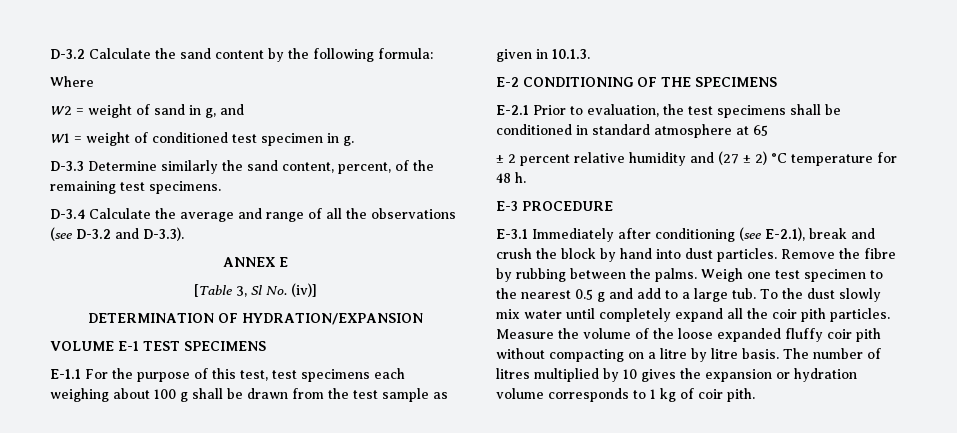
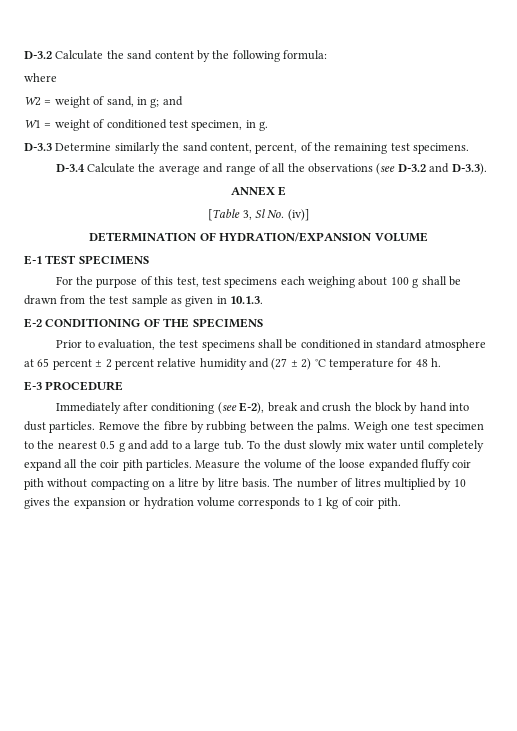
[50,76,94,87] Where -> [24,73,57,82] where
[154,104,216,118] sand in g, -> [106,96,160,108] sand, in g;
[261,133,323,146] specimen -> [191,120,243,131] specimen,
[50,341,114,351] // VOLUME -> [374,232,428,242] VOLUME //
[50,369,81,379] E-1.1 -> (149, 260) none
[496,105,529,115] E-2.1 -> (263, 323) none
(768, 130) // -> [52,359,92,370] percent
[496,229,528,239] E-3.1 -> (124, 386) none
[765,227,805,241] E-2.1), -> [239,402,265,414] E-2),

